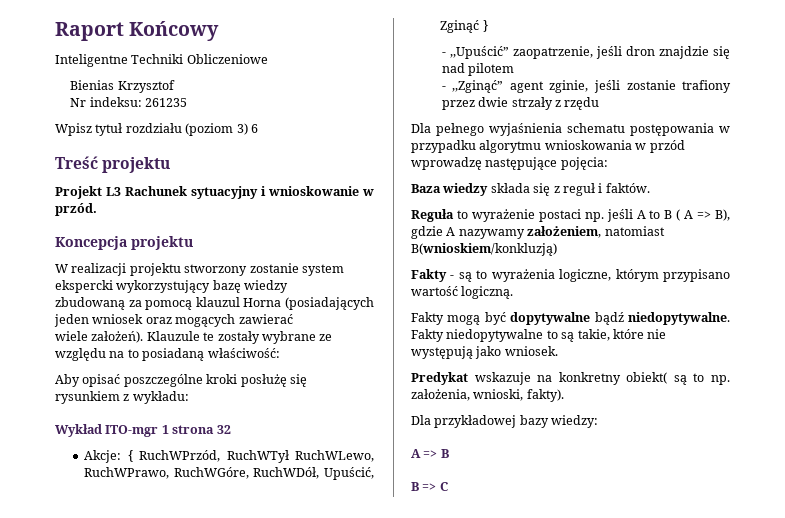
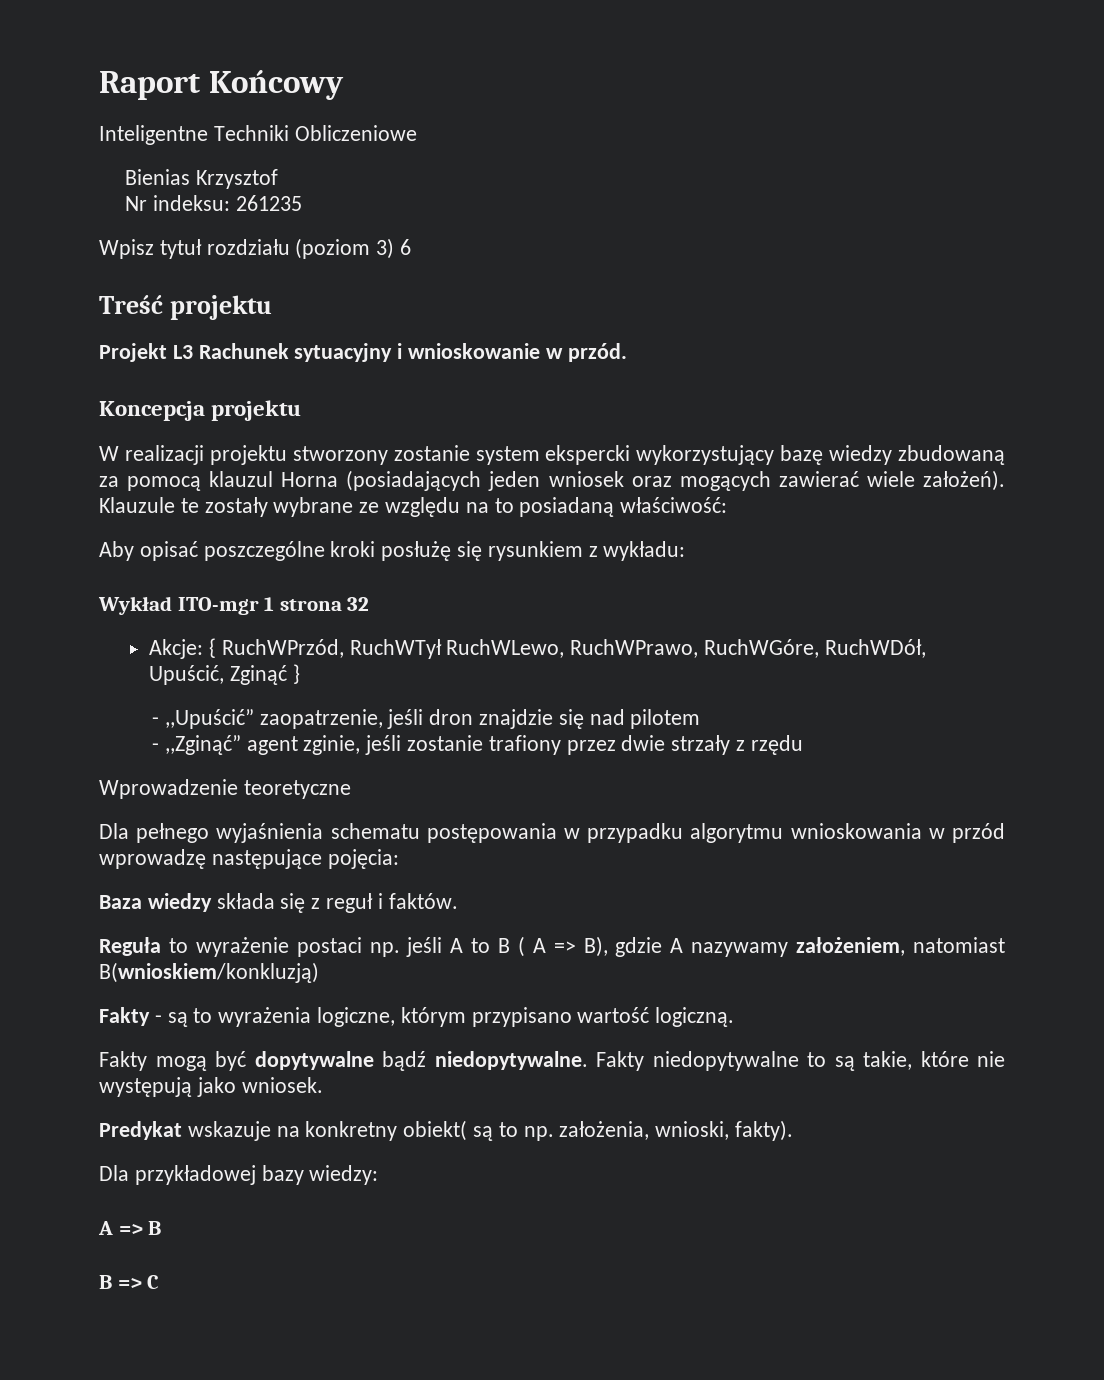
(289, 286) // -> (893, 455) none
(293, 319) // -> (859, 479) none
(600, 103) none -> [99,779,351,799] // Wprowadzenie teoretyczne

